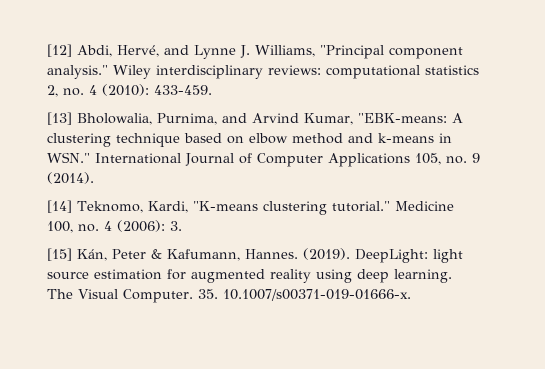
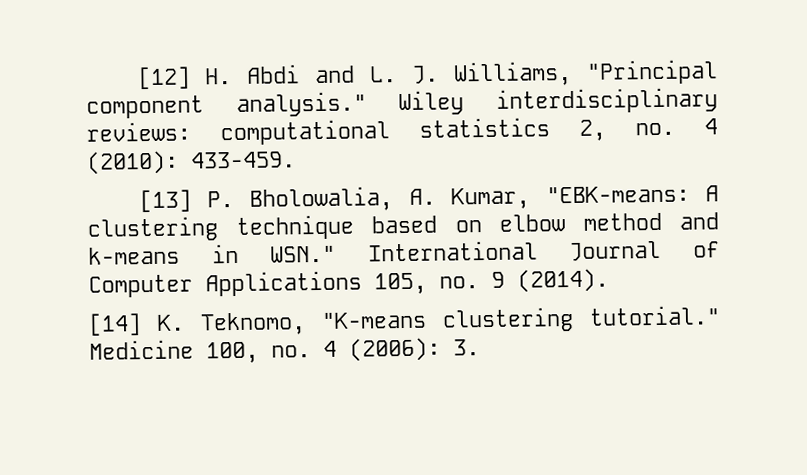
[77,45,236,59] Abdi, Hervé, and Lynne -> [204,64,398,85] H. Abdi and L.
[77,113,299,125] Bholowalia, Purnima, and Arvind -> [206,186,436,212] P. Bholowalia, A.
[77,201,188,213] Teknomo, Kardi, -> [157,312,306,336] K. Teknomo,
[47,248,463,263] [47,269,452,283] [47,289,411,303] // [15] Kán, Peter & Kafumann, Hannes. (2019). DeepLight: light source estimation for augmented reality using deep learning. The Visual Computer. 35. 10.1007/s00371-019-01666-x. -> (480, 347) none

